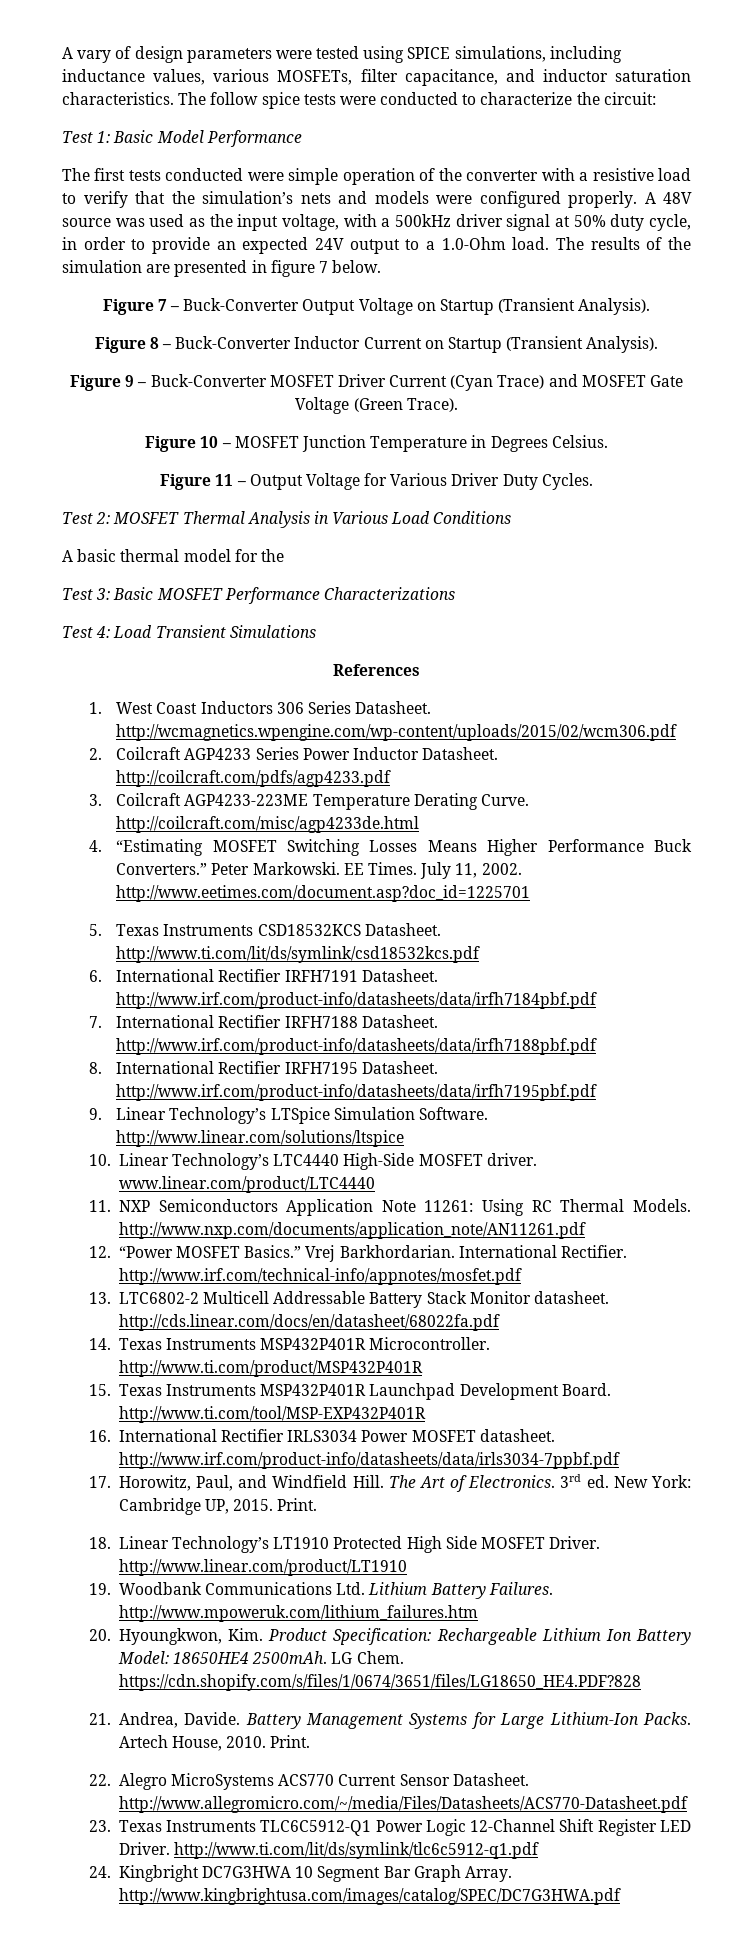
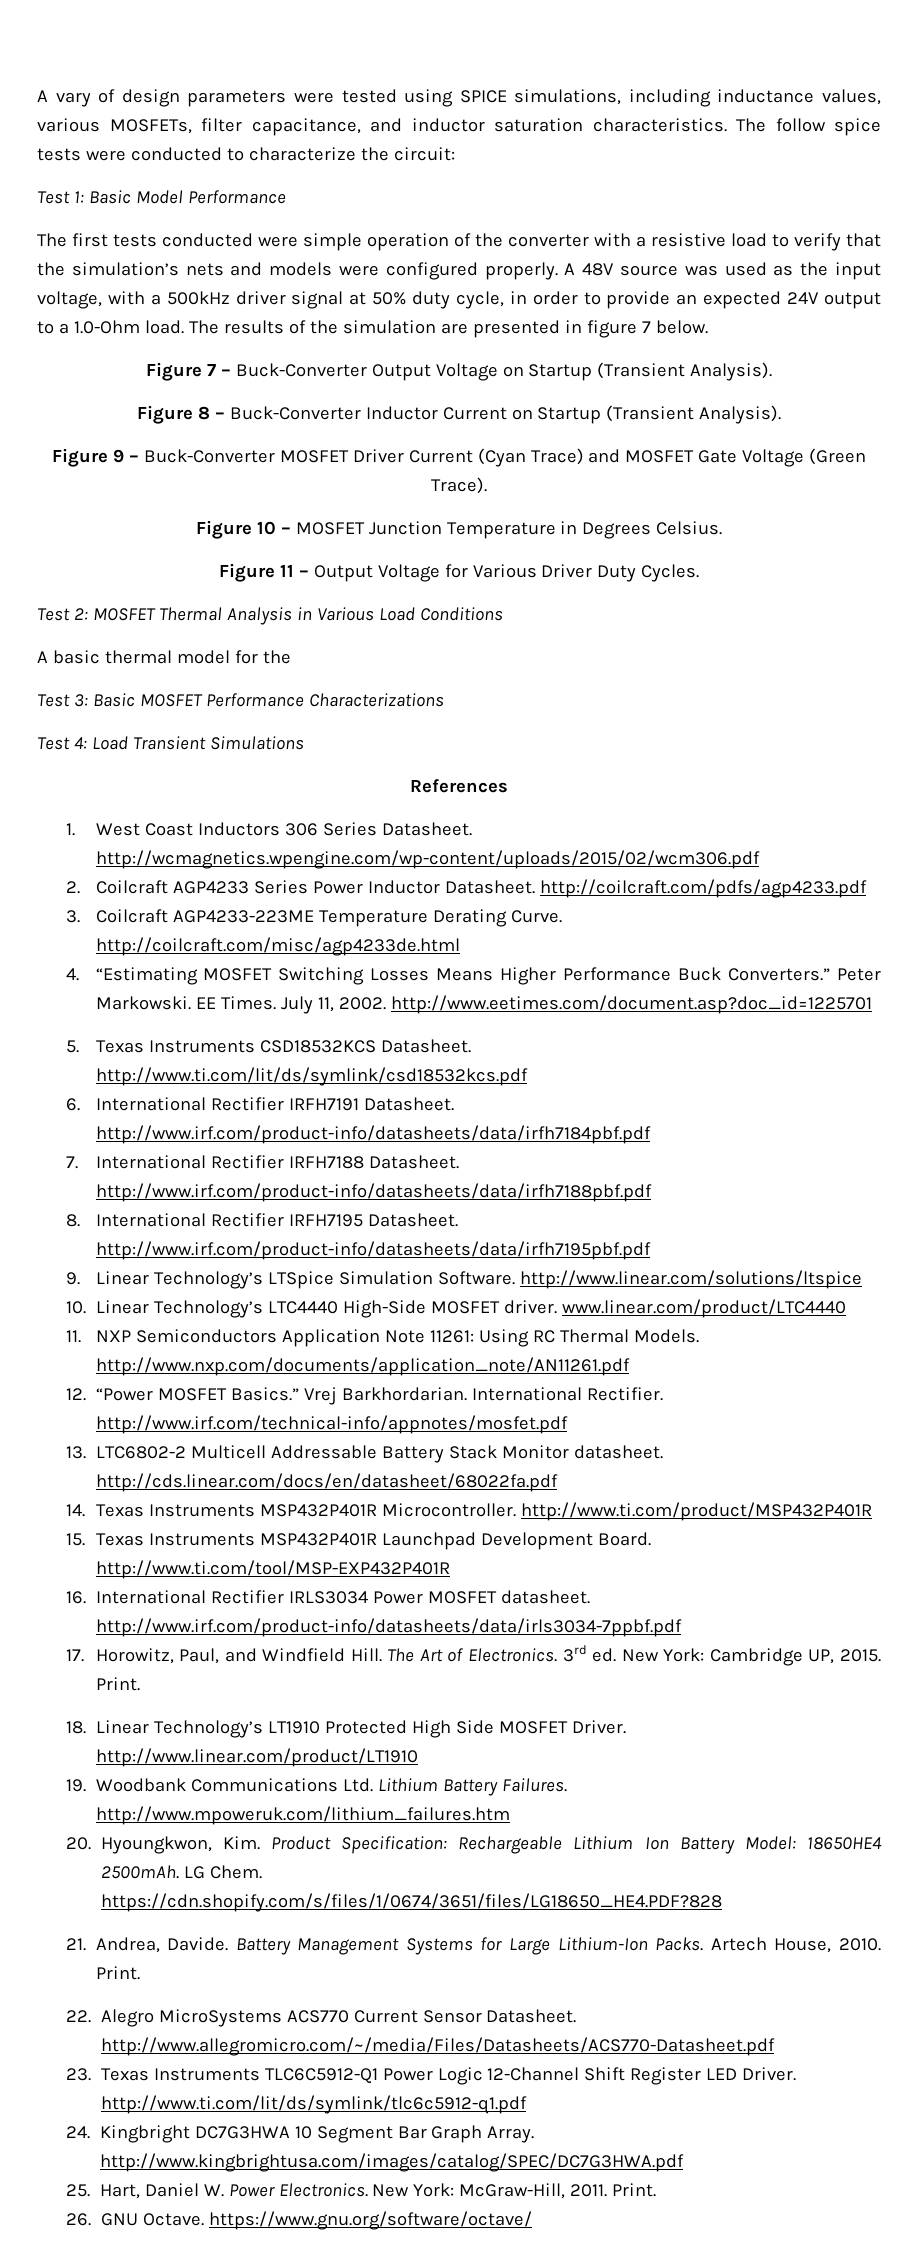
(621, 1896) none -> [66,2183,657,2199] [66,2211,532,2230] // 25. Hart, Daniel W. Power Electronics. New York: McGraw-Hill, 2011. Print. // 26. GNU Octave. https://www.gnu.org/software/octave/

